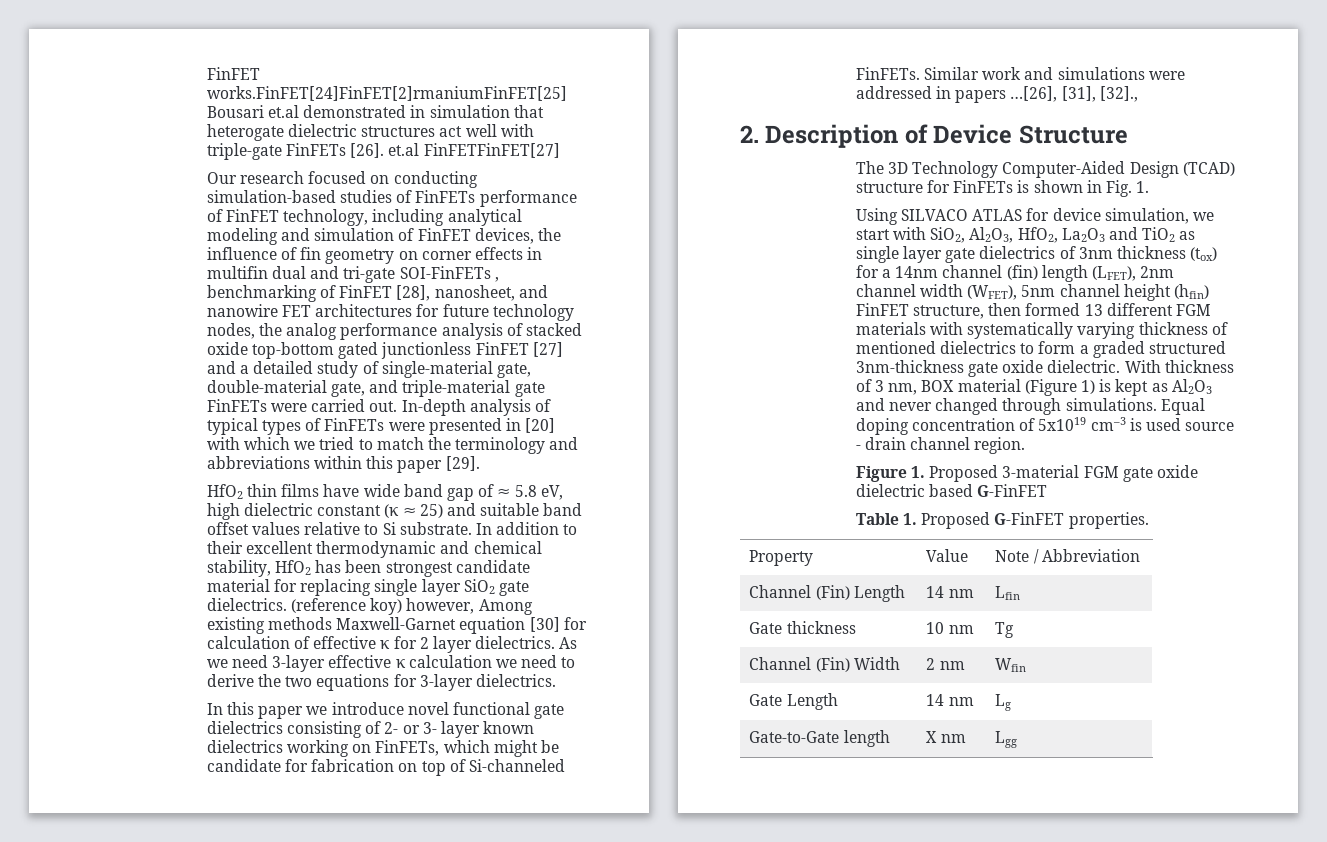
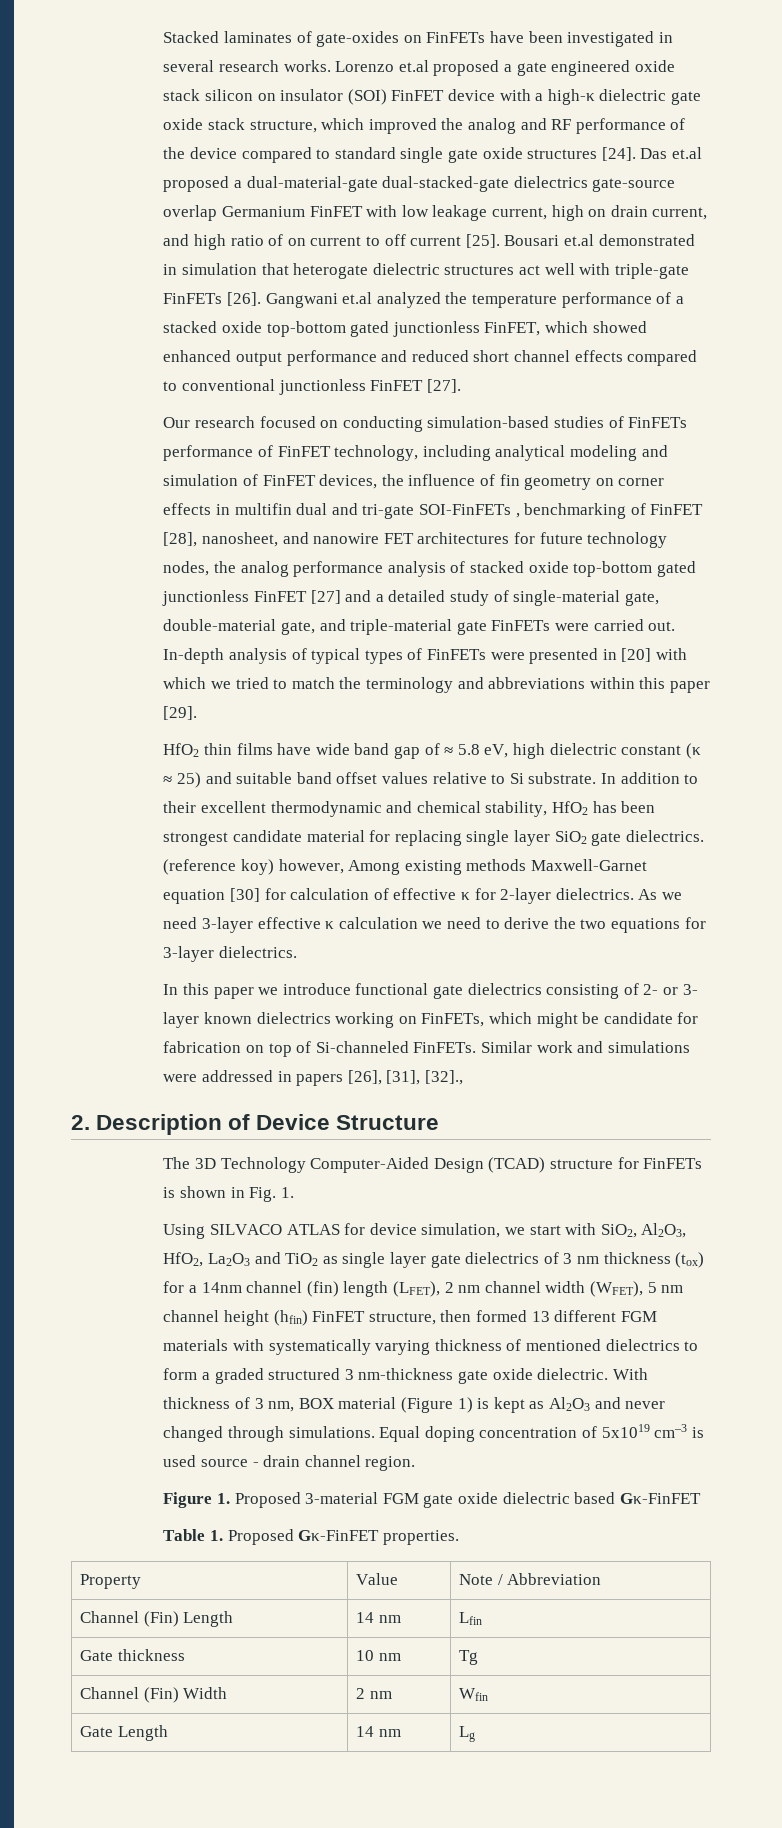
[206,67,260,80] [206,86,567,101] FinFET works.FinFET[24]FinFET[2]rmaniumFinFET[25] -> [163,31,673,47] [163,60,675,76] [163,89,701,105] [163,118,686,134] [163,147,702,163] [163,176,676,192] [163,205,708,221] [163,234,500,250] Stacked laminates of gate-oxides on FinFETs have been investigated in several research works. Lorenzo et.al proposed a gate engineered oxide stack silicon on insulator (SOI) FinFET device with a high-κ dielectric gate oxide stack structure, which improved the analog and RF performance of the device compared to standard single gate oxide structures [24]. Das et.al proposed a dual-material-gate dual-stacked-gate dielectrics gate-source overlap Germanium FinFET with low leakage current, high on drain current, and high ratio of on current to off current [25].
[388,143,560,158] et.al FinFETFinFET[27] -> [265,292,684,308] [163,321,647,337] [163,350,698,366] [163,379,461,395] Gangwani et.al analyzed the temperature performance of a stacked oxide top-bottom gated junctionless FinFET, which showed enhanced output performance and reduced short channel effects compared to conventional junctionless FinFET [27].
[419,636,473,653] 2 layer -> [500,888,552,904] 2-layer
[407,702,449,715] novel -> (351, 989) none
[1010,86,1058,102] …[26], -> [347,1070,382,1085] [26],
[1078,247,1113,259] 3nm -> [563,1253,599,1264] 3 nm
[1140,266,1175,278] 2nm -> [444,1282,481,1293] 2 nm
[1021,285,1056,297] 5nm -> [647,1282,684,1293] 5 nm
[855,360,964,373] 3nm-thickness -> [344,1368,454,1380] 3 nm-thickness
[977,484,1048,497] G-FinFET -> [619,1493,701,1504] Gκ-FinFET
[994,512,1065,525] G-FinFET -> [298,1530,380,1541] Gκ-FinFET
[749,730,890,747] [926,731,966,743] [995,731,1018,748] // Gate-to-Gate length | X nm | Lgg -> (476, 1734) none

